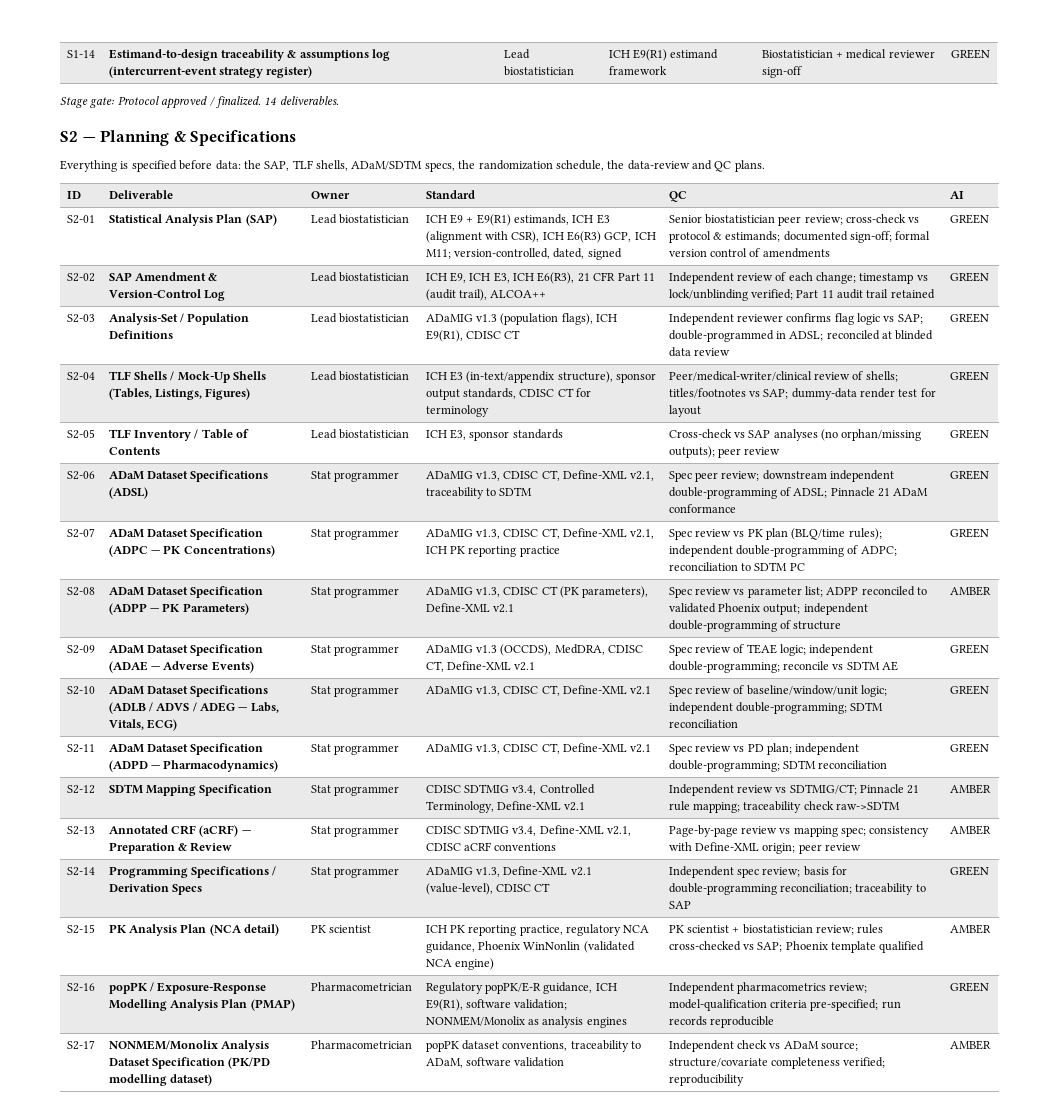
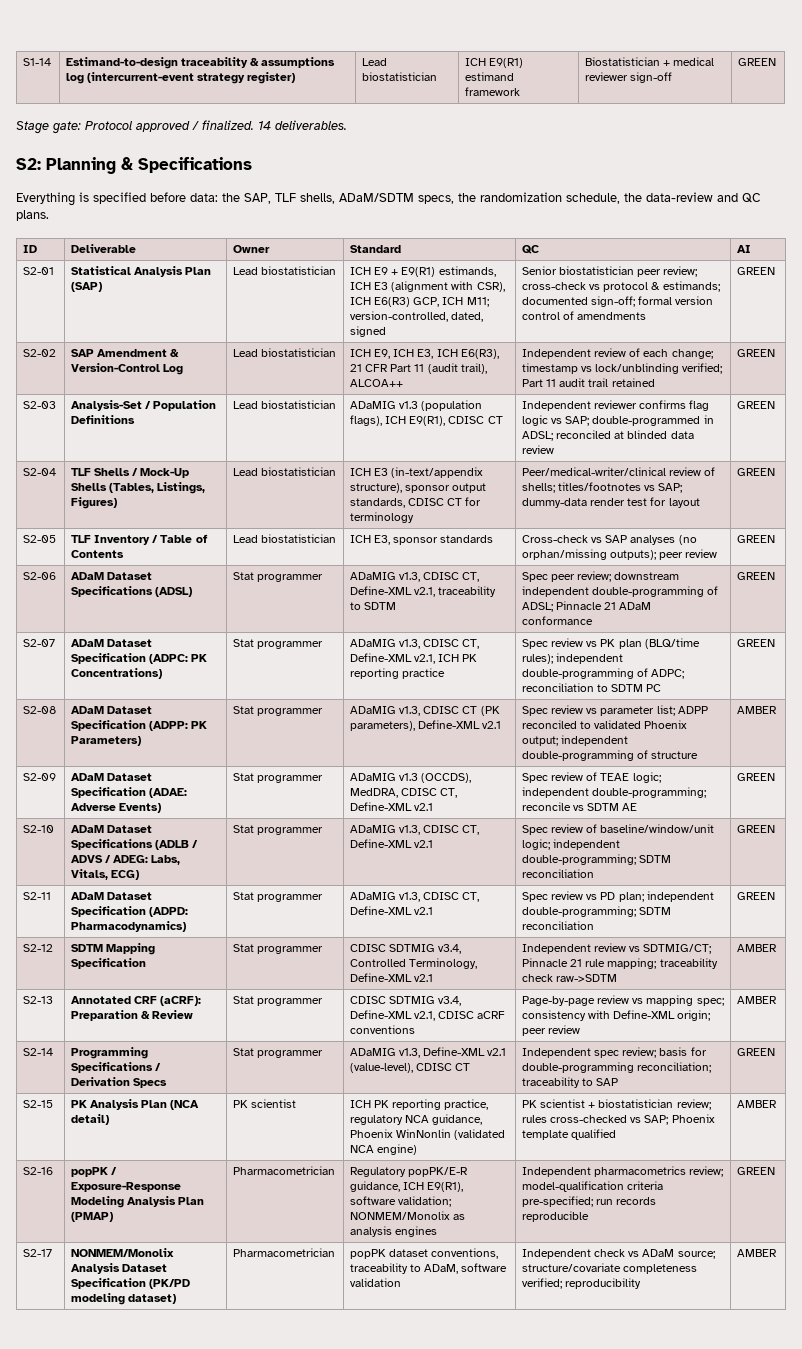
[60,131,96,142] S2 — -> [16,158,41,170] S2:
[108,545,160,557] (ADPC — -> [149,654,189,664] (ADPC:
[108,603,159,615] (ADPP — -> [149,721,189,731] (ADPP:
[108,661,160,673] (ADAE — -> [149,788,188,798] (ADAE:
[200,702,248,712] ADEG — -> [113,855,149,863] ADEG:
[108,760,160,772] (ADPD — -> [149,907,189,917] (ADPD:
[199,825,251,837] (aCRF) — -> [160,996,202,1006] (aCRF):
[108,999,167,1011] Modelling -> [71,1196,125,1208] Modeling
[108,1074,167,1086] modelling -> [71,1293,126,1305] modeling

